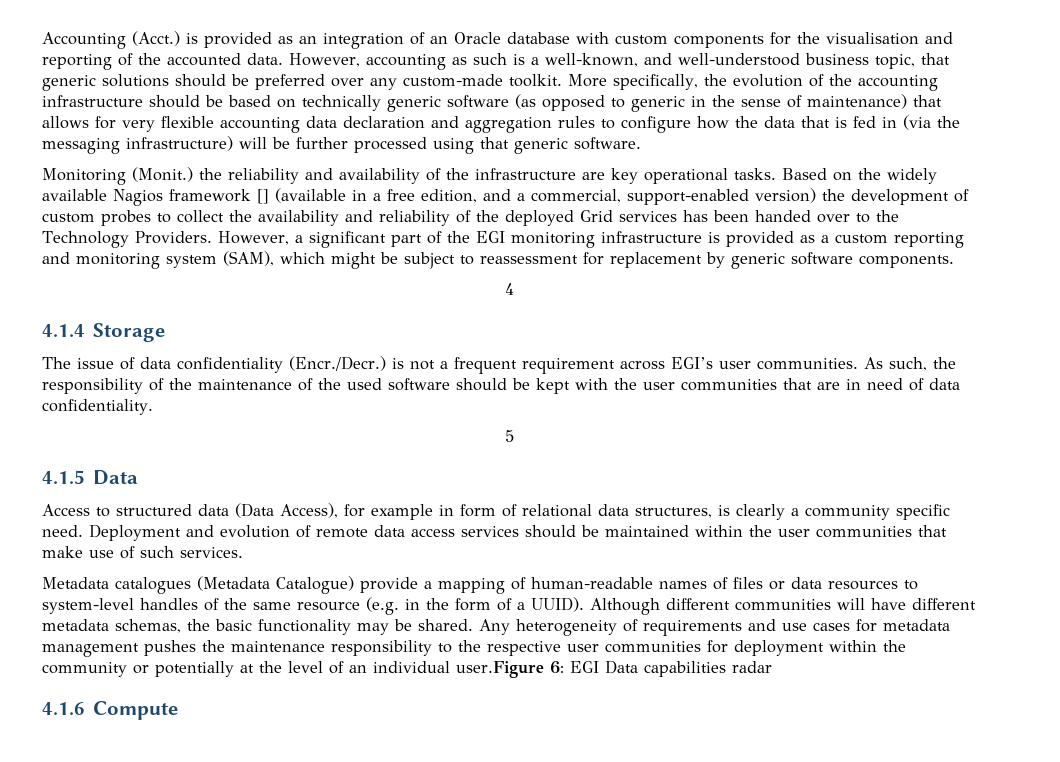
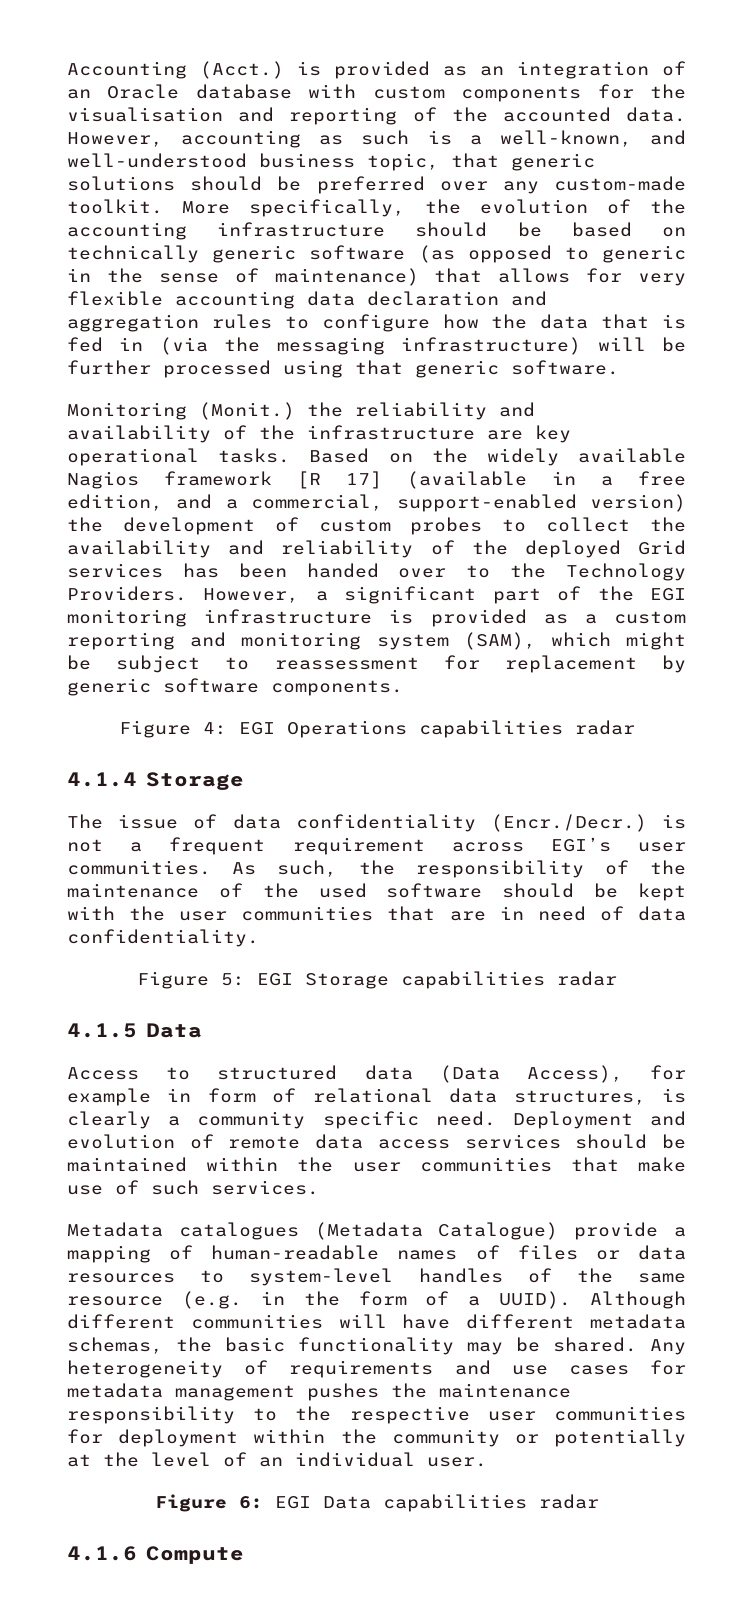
[257,189,269,204] [] -> [297,471,382,489] [R 17]
[504,283,514,295] 4 -> [118,720,635,738] Figure 4: EGI Operations capabilities radar
[504,430,514,442] 5 -> [136,971,617,989] Figure 5: EGI Storage capabilities radar
[456,661,544,678] user.Figure -> [427,1457,487,1467] [154,1494,227,1512] user. // Figure

